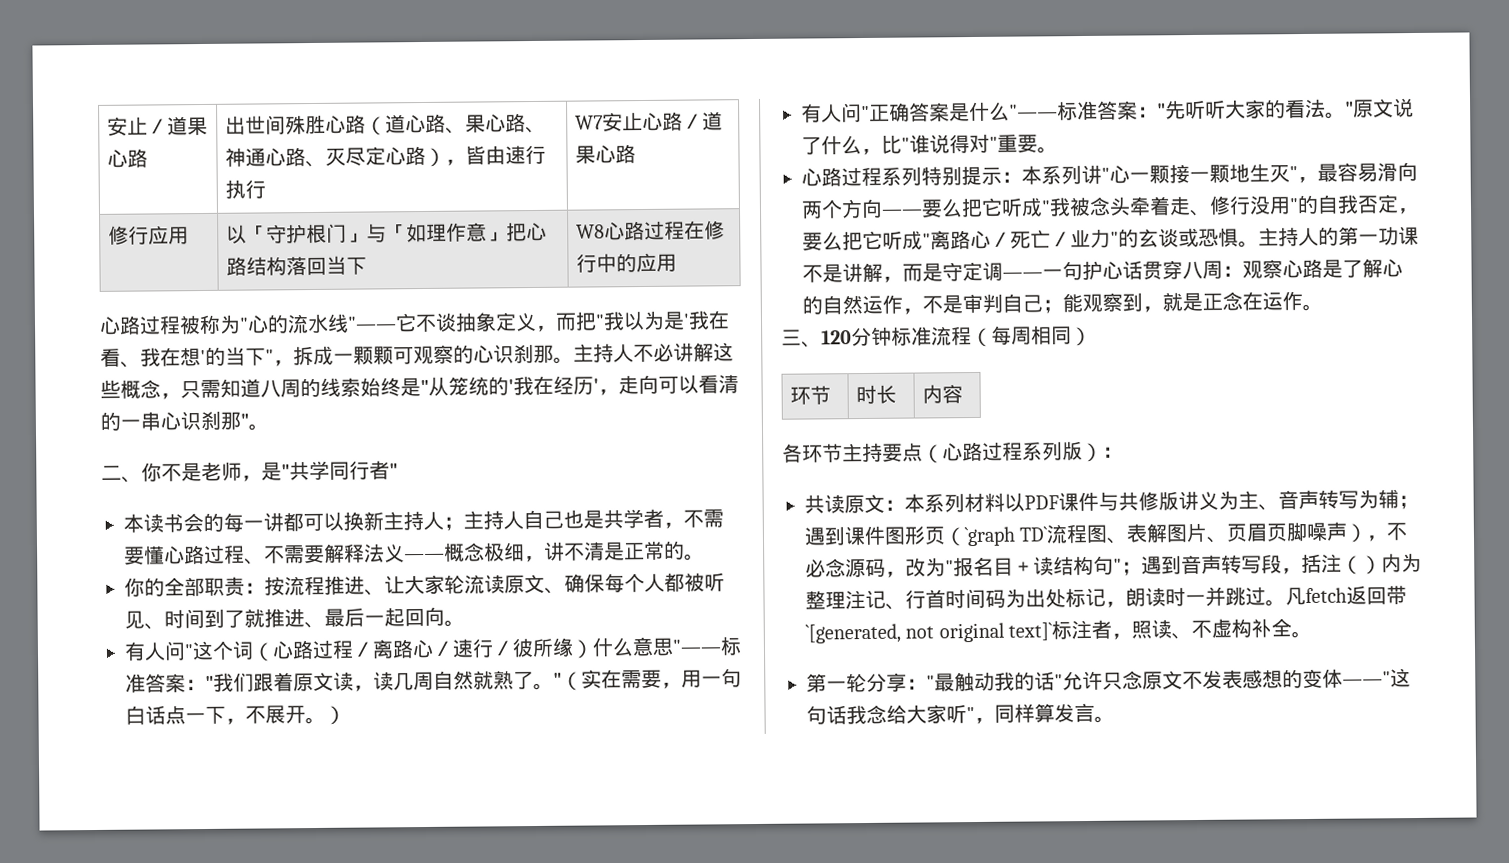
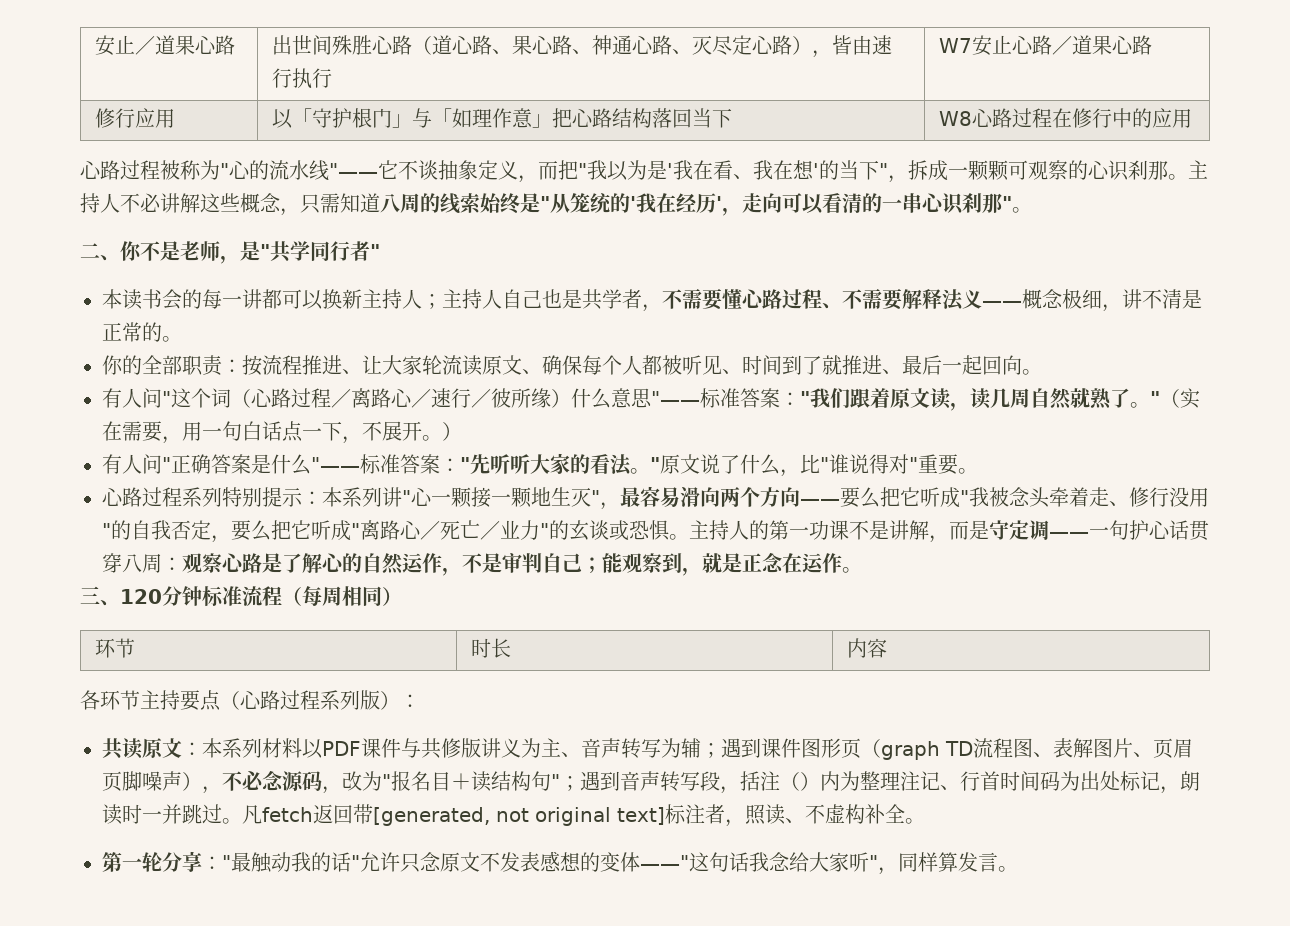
[964,526,1050,547] `graph TD` -> [881,741,973,760] graph TD
[805,623,901,644] `[generated, -> [373,807,490,826] [generated,
[1008,622,1054,641] text]` -> [617,807,665,825] text]

